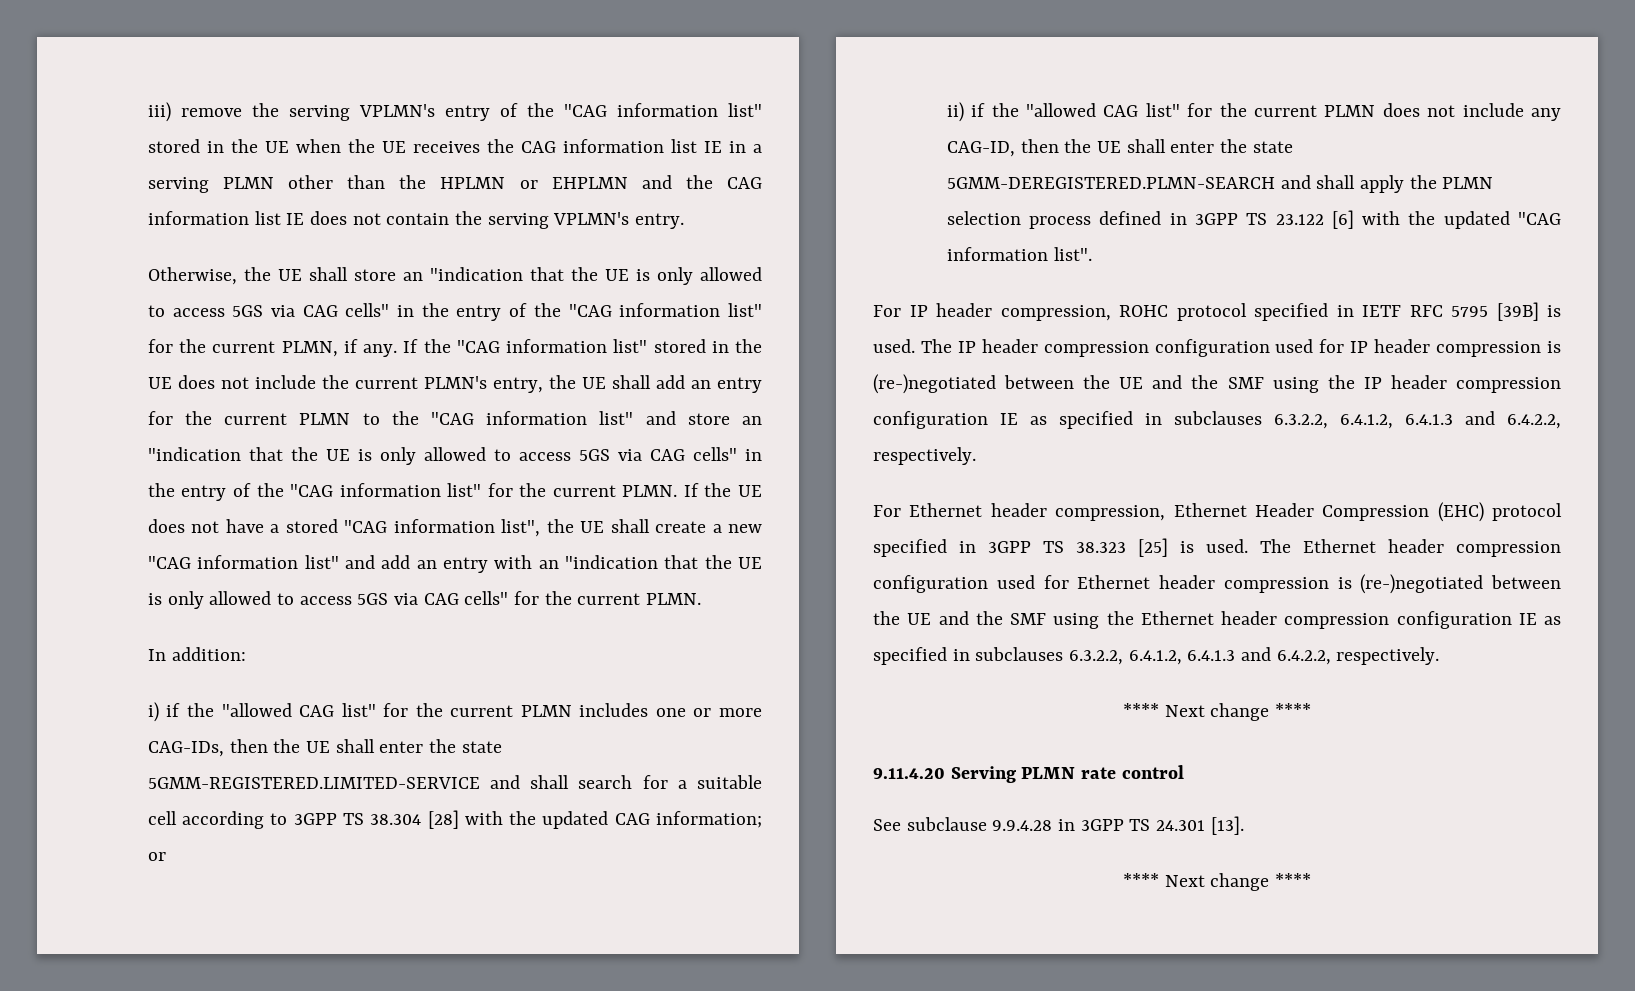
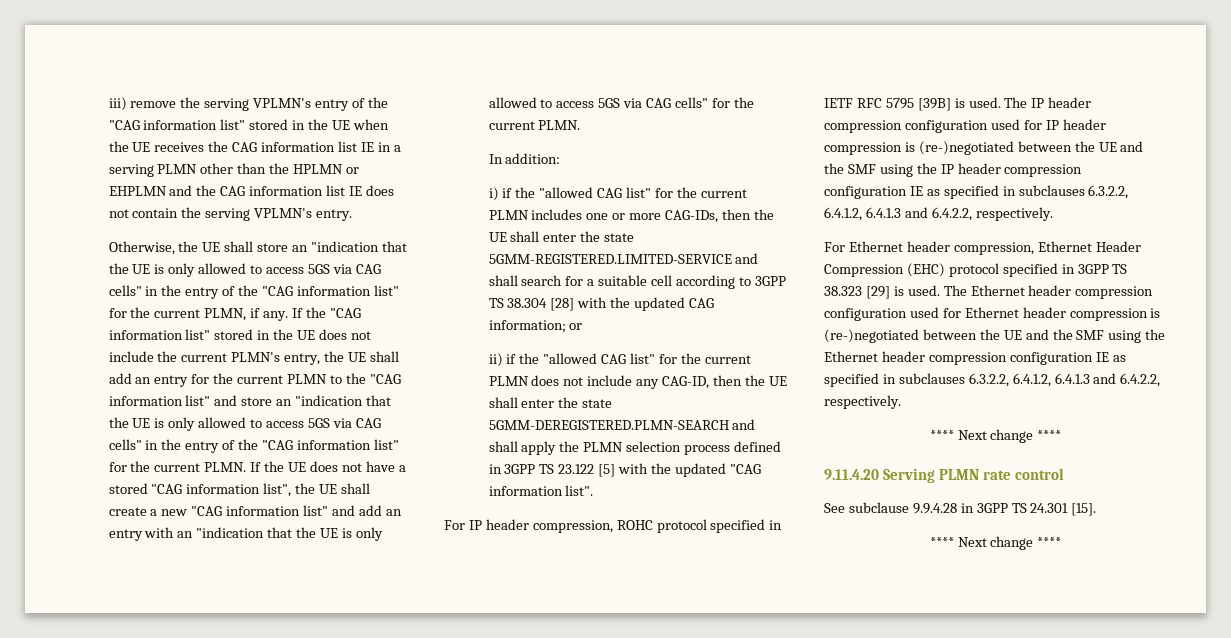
[1331,210,1354,229] [6] -> [598,464,616,477] [5]
[1138,538,1168,557] [25] -> [865,286,890,299] [29]
[1210,816,1244,835] [13]. -> [1071,503,1097,516] [15].

